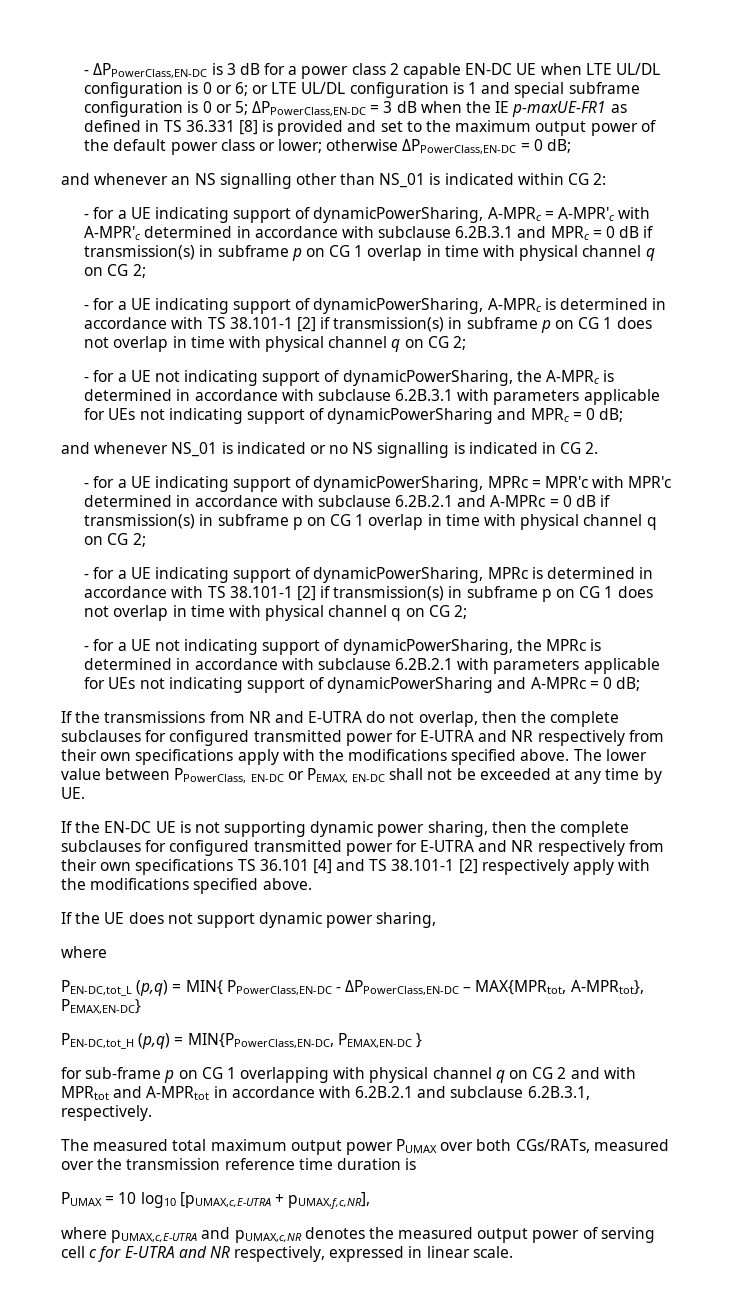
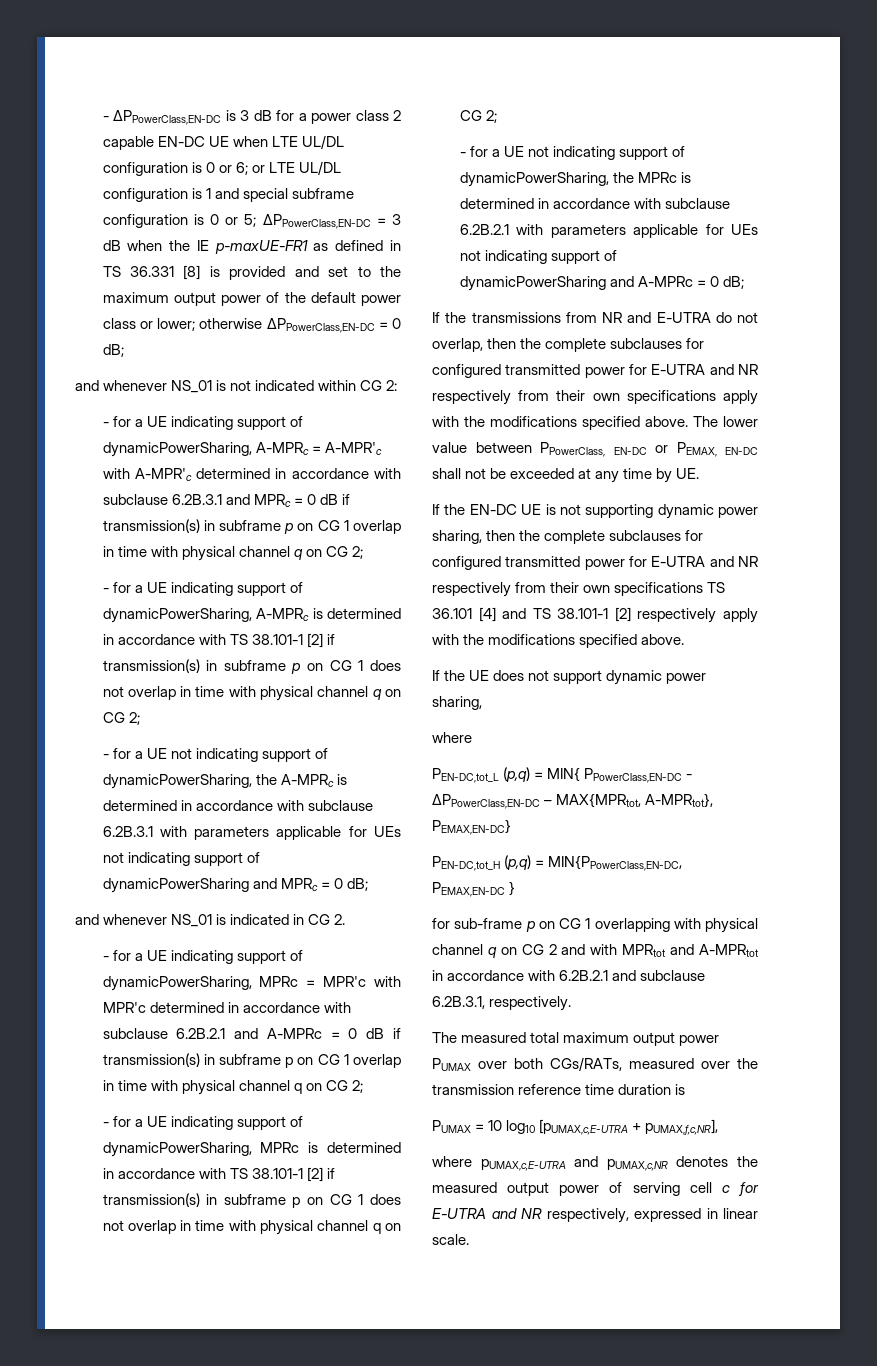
[171,173,441,189] an NS signalling other than NS_01 is -> [171,380,252,393] NS_01 is not
[309,442,538,458] or no NS signalling is indicated -> (290, 919) none

